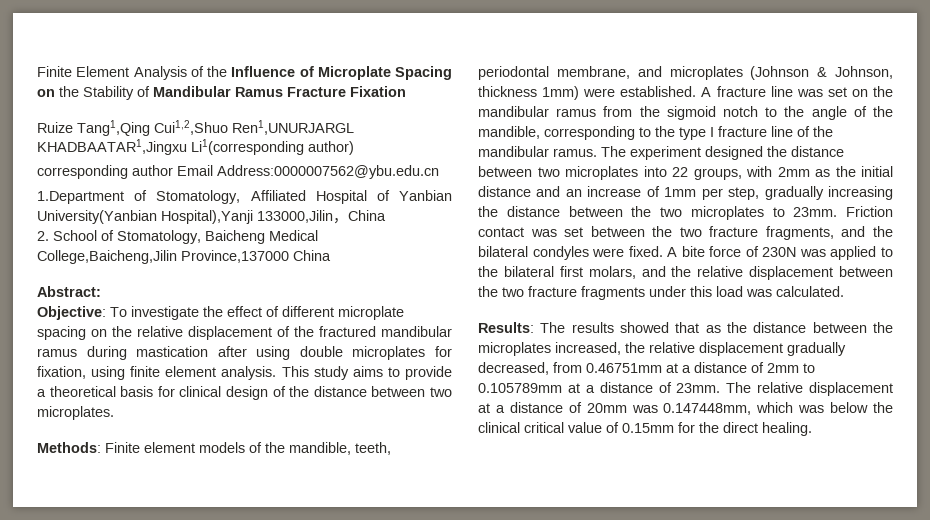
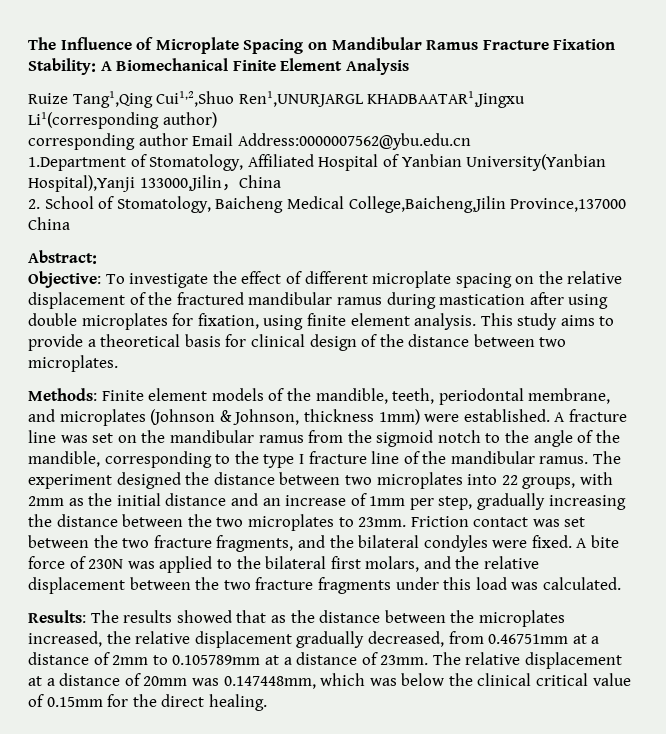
[37,66,227,80] Finite Element Analysis of the -> [28,37,56,50] The
[59,86,150,100] the Stability of -> (327, 46) none
(406, 91) none -> [28,58,409,75] Stability: A Biomechanical Finite Element Analysis

